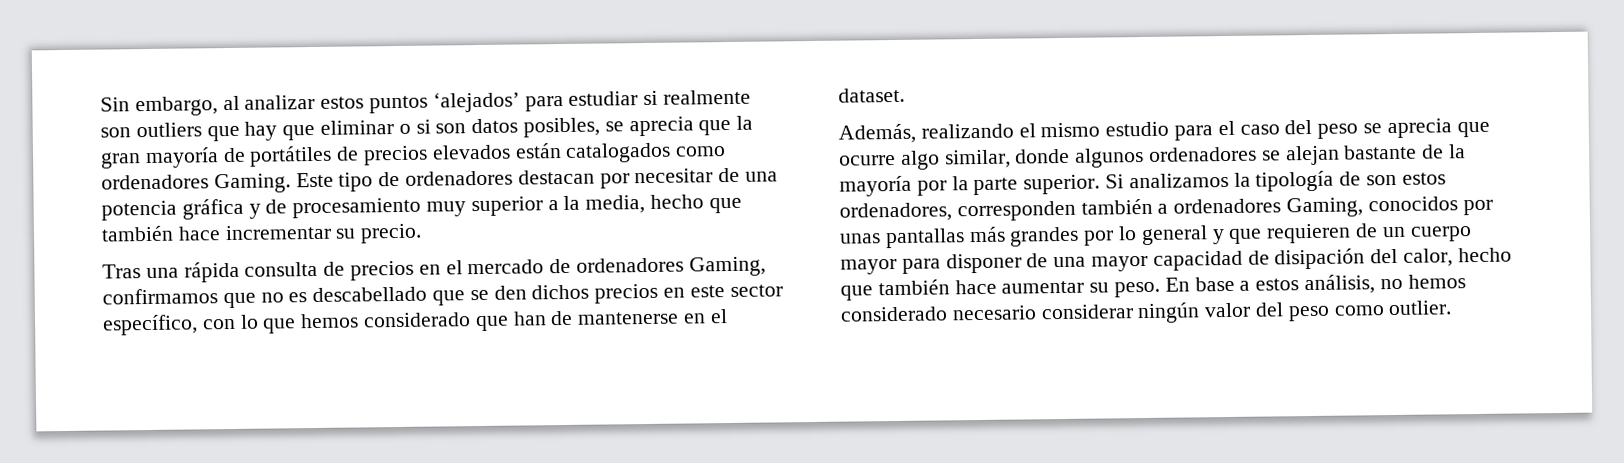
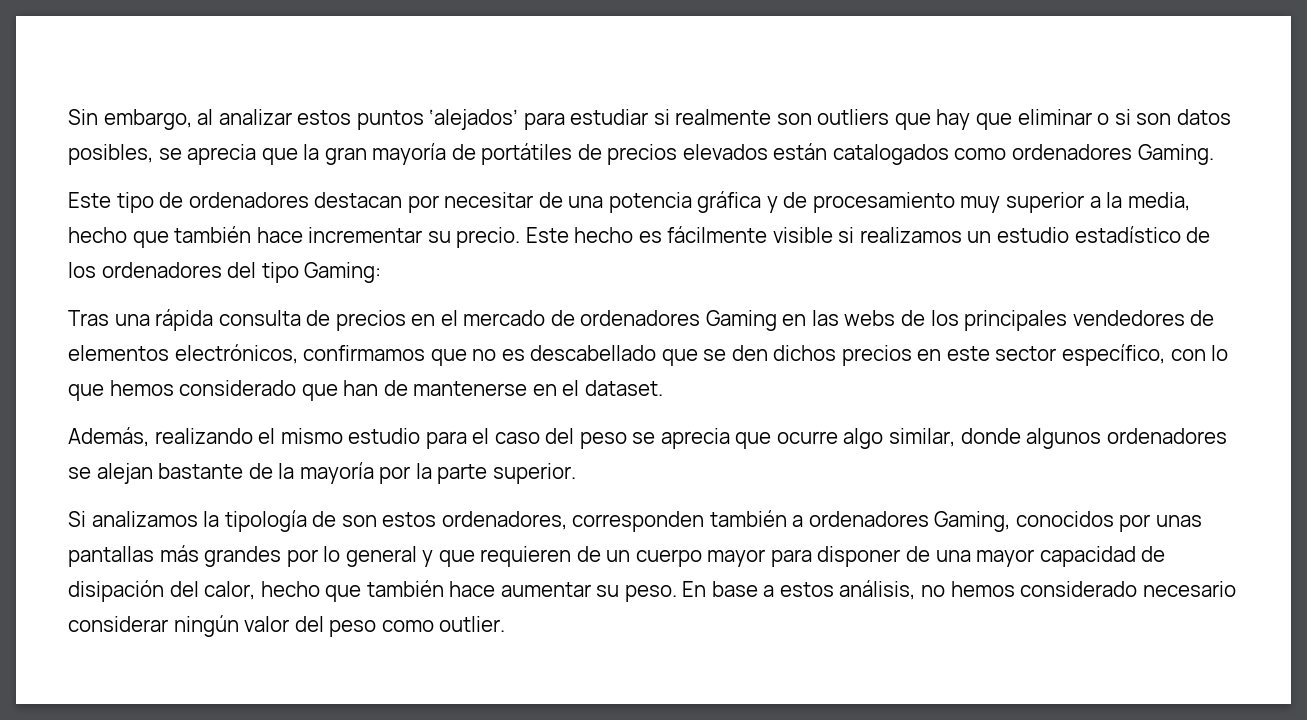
(291, 183) none -> (1214, 154) //
(423, 233) none -> [525,226,1211,243] [68,262,382,283] Este hecho es fácilmente visible si realizamos un estudio estadístico de los ordenadores del tipo Gaming:
[688,256,766,277] Gaming, -> [705,310,1215,331] [68,344,298,364] Gaming en las webs de los principales vendedores de elementos electrónicos,
(1101, 184) none -> (576, 473) //

